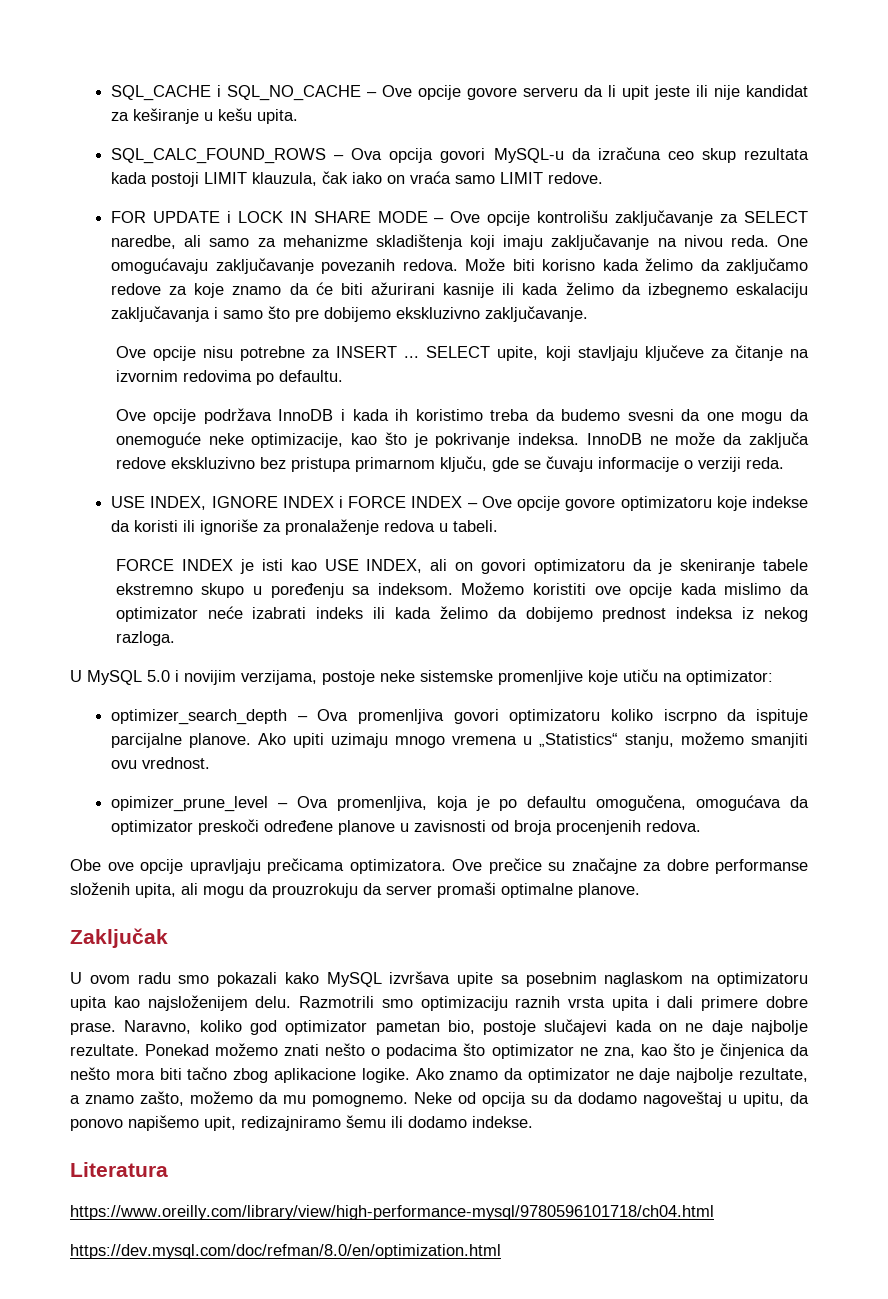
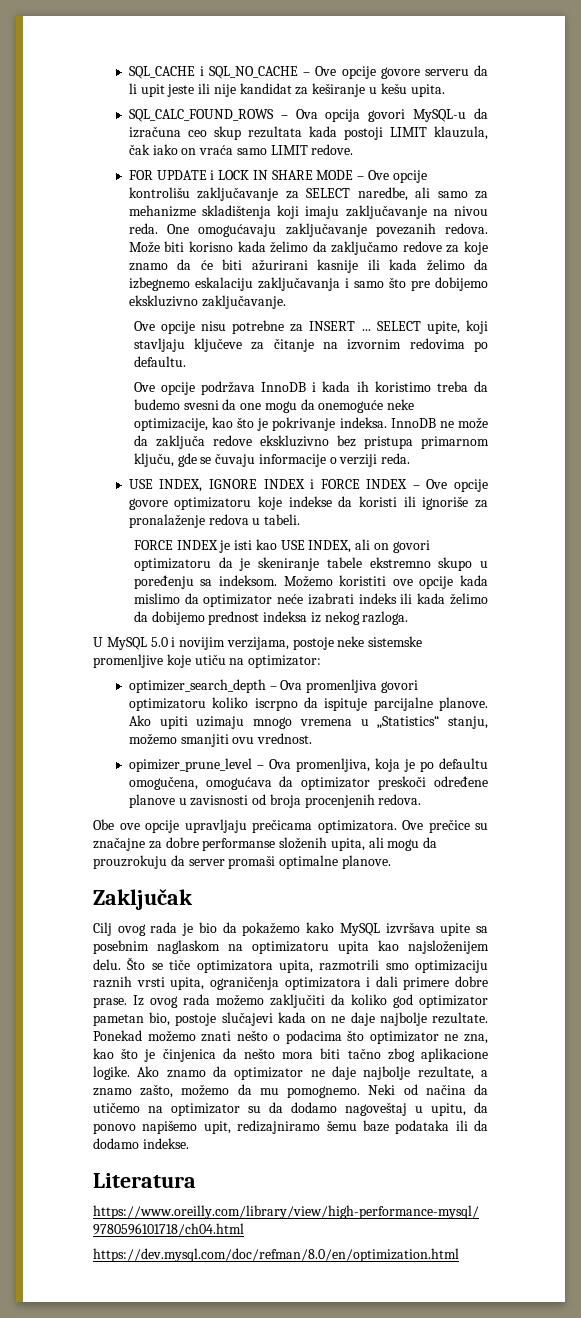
[70,972,278,987] U ovom radu smo pokazali -> [93,922,301,936] Cilj ovog rada je bio da pokažemo
[299,996,649,1011] Razmotrili smo optimizaciju raznih vrsta upita -> [127,957,488,973] [93,976,361,990] Što se tiče optimizatora upita, razmotrili smo optimizaciju raznih vrsti upita, ograničenja optimizatora
[124,1020,192,1034] Naravno, -> [133,994,345,1008] Iz ovog rada možemo zaključiti da
[414,1092,526,1107] Neke od opcija -> [368,1084,489,1095] [93,1102,240,1116] Neki od načina da utičemo na optimizator
[391,1116,403,1128] ili -> [362,1120,488,1134] baze podataka ili da

